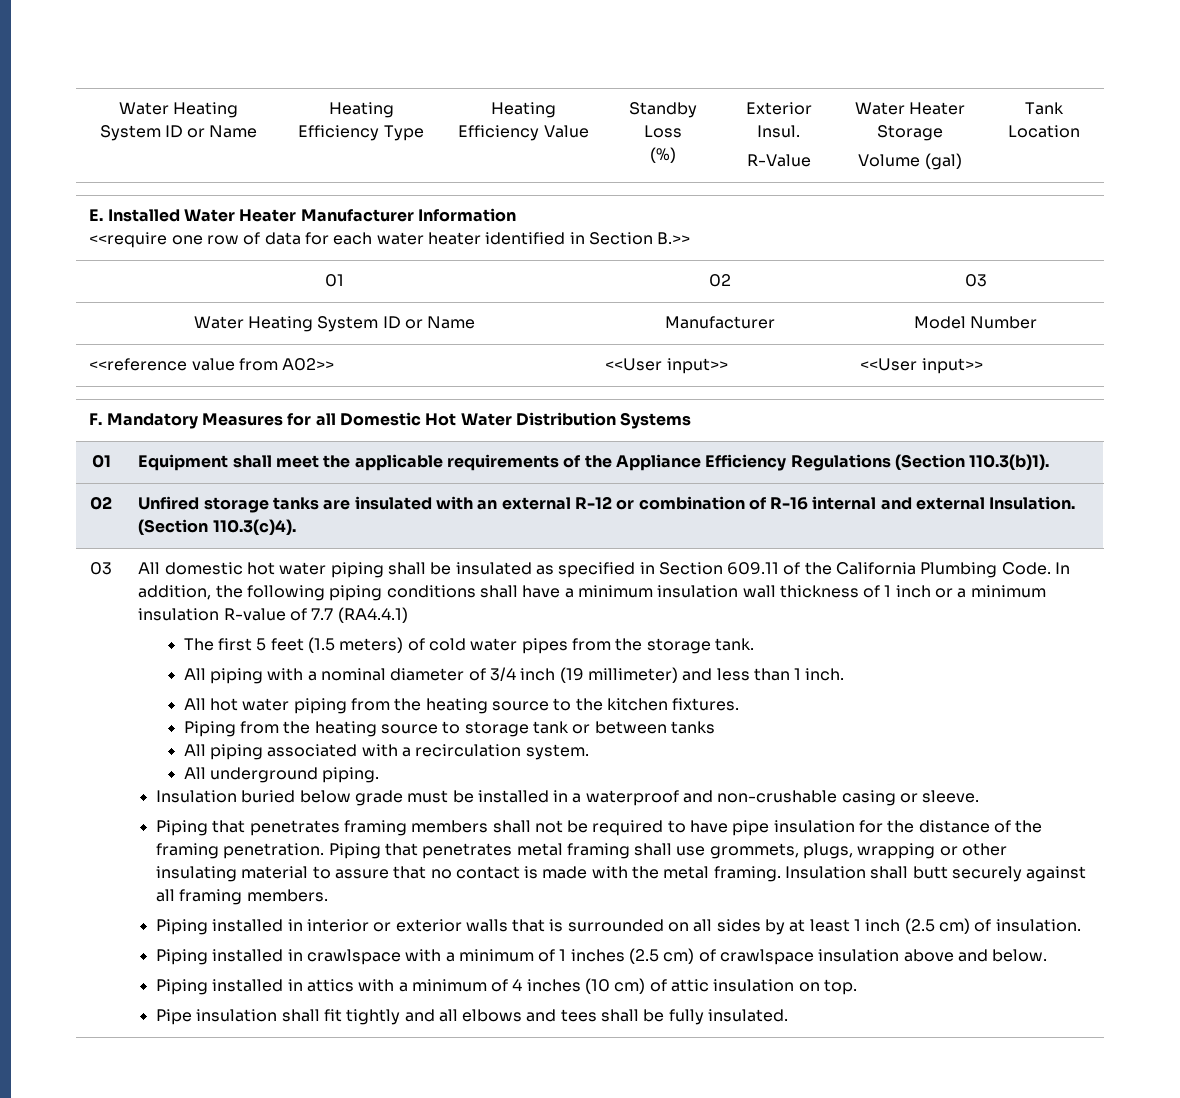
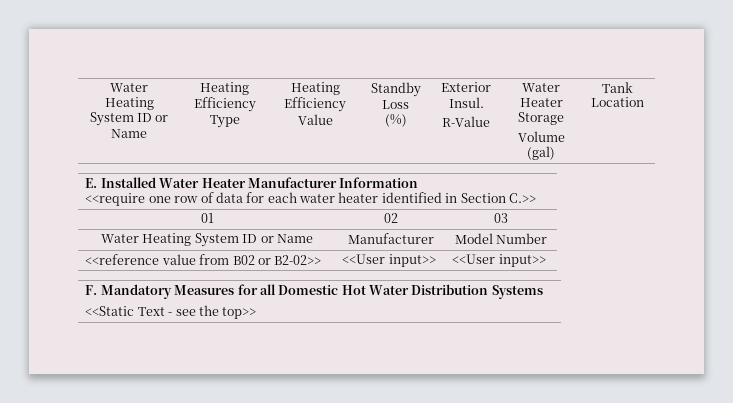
[657,232,691,245] B.>> -> [508,193,536,203] C.>>
[282,358,335,371] A02>> -> [232,255,322,265] B02 or B2-02>>
[91,454,111,468] [138,454,1050,471] [90,496,112,510] [138,496,1076,513] [138,519,296,535] [90,562,112,575] [138,562,1071,578] [138,585,1046,601] [138,607,408,623] [183,637,754,654] [183,667,845,684] [183,698,740,714] [183,721,715,737] [183,744,589,760] [183,767,380,783] [155,790,980,806] [155,820,1043,836] [155,843,1008,859] [155,866,1087,882] [155,889,328,905] [155,918,1081,935] [155,948,1048,965] [155,978,858,995] [155,1009,789,1025] // 01 | Equipment shall meet the applicable requirements of the Appliance Efficiency Regulations (Section 110.3(b)1). // 02 | Unfired storage tanks are insulated with an external R-12 or combination of R-16 internal and external Insulation. (Section 110.3(c)4). // 03 | All domestic hot water piping shall be insulated as specified in Section 609.11 of the California Plumbing Code. In addition, the following piping conditions shall have a minimum insulation wall thickness of 1 inch or a minimum insulation R-value of 7.7 (RA4.4.1) // The first 5 feet (1.5 meters) of cold water pipes from the storage tank. // All piping with a nominal diameter of 3/4 inch (19 millimeter) and less than 1 inch. // All hot water piping from the heating source to the kitchen fixtures. // Piping from the heating source to storage tank or between tanks // All piping associated with a recirculation system. // All underground piping. // Insulation buried below grade must be installed in a waterproof and non-crushable casing or sleeve. // Piping that penetrates framing members shall not be required to have pipe insulation for the distance of the framing penetration. Piping that penetrates metal framing shall use grommets, plugs, wrapping or other insulating material to assure that no contact is made with the metal framing. Insulation shall butt securely against all framing members. // Piping installed in interior or exterior walls that is surrounded on all sides by at least 1 inch (2.5 cm) of insulation. // Piping installed in crawlspace with a minimum of 1 inches (2.5 cm) of crawlspace insulation above and below. // Piping installed in attics with a minimum of 4 inches (10 cm) of attic insulation on top. // Pipe insulation shall fit tightly and all elbows and tees shall be fully insulated. -> [85,305,257,319] // <<Static Text - see the top>>

